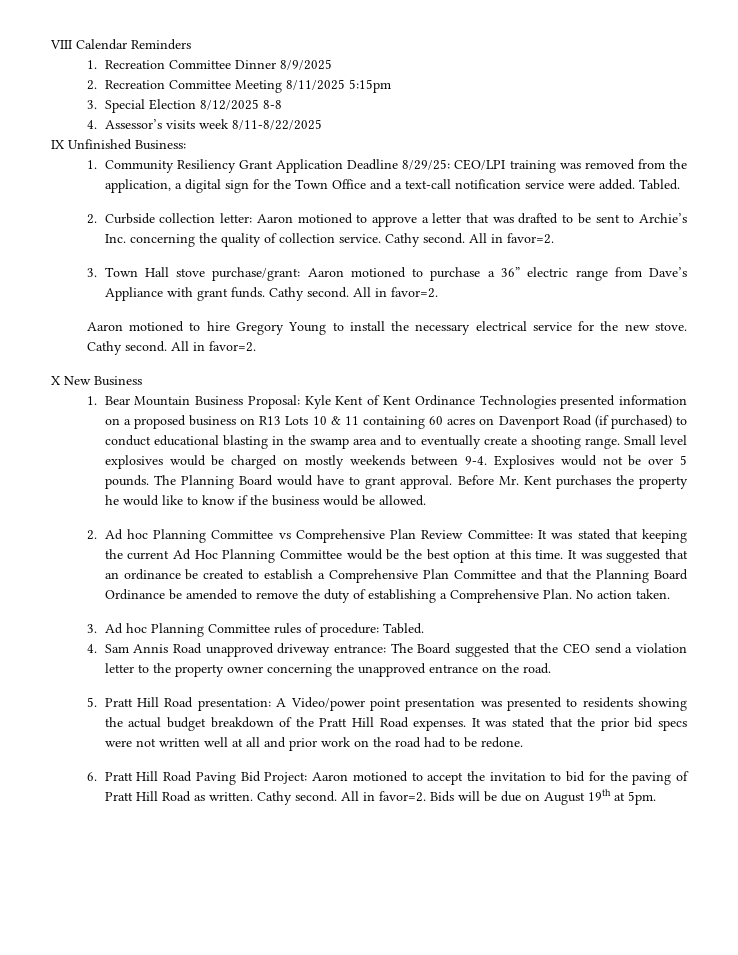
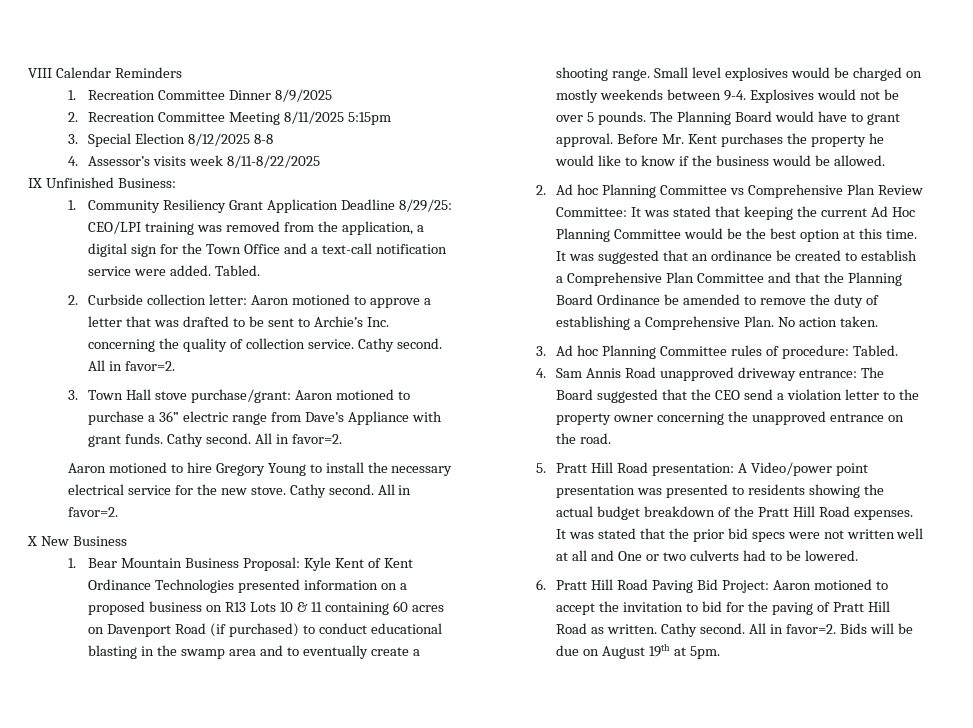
[288,737,421,751] prior work on the road -> [618,550,739,561] One or two culverts
[480,737,523,748] redone. -> [804,550,858,561] lowered.

